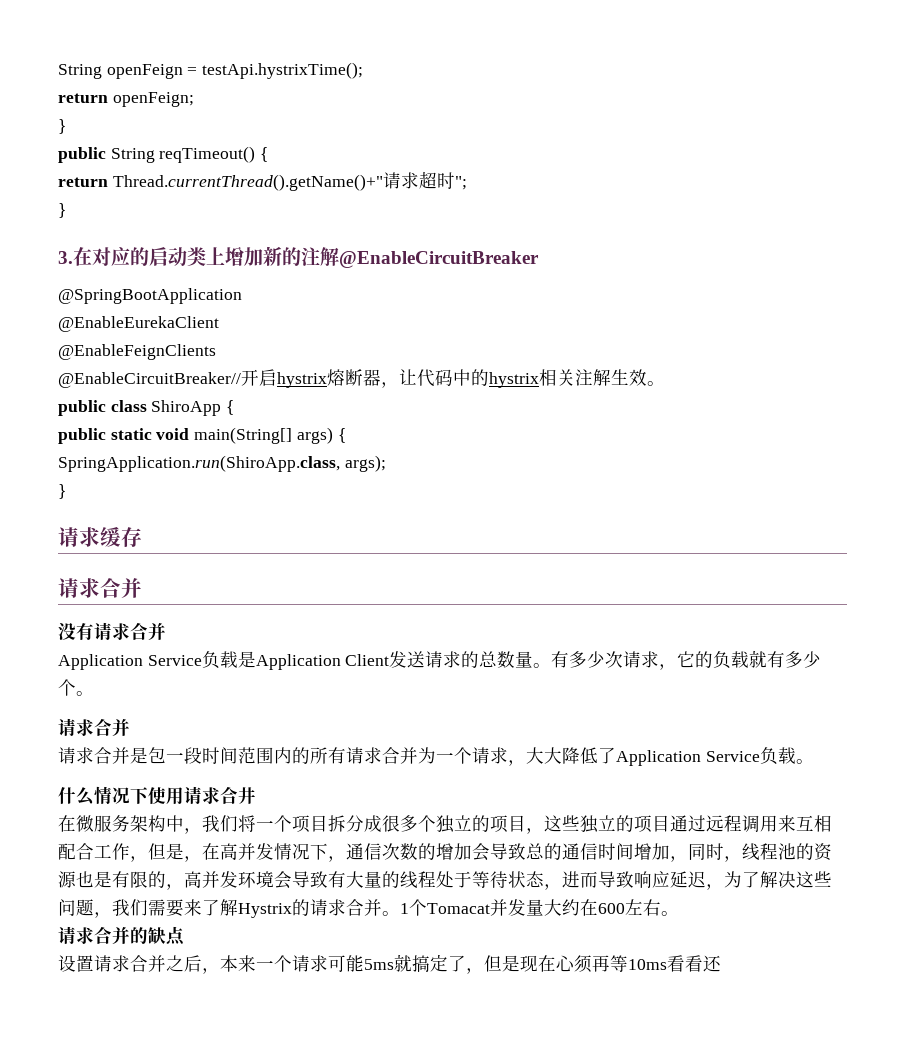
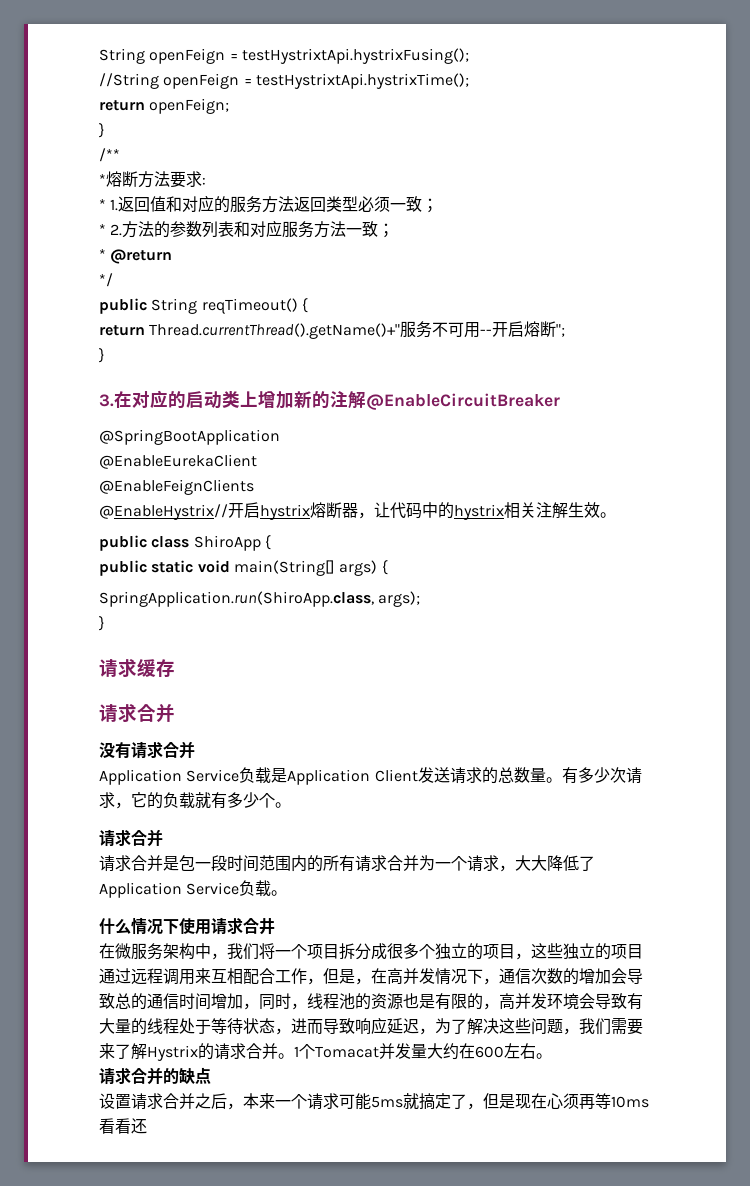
[202,62,364,79] [58,92,194,107] [58,119,66,134] testApi.hystrixTime(); // return openFeign; // } -> [241,48,469,64] [99,73,469,89] [99,98,230,114] [99,123,105,138] [99,148,120,162] [99,171,206,188] [99,195,439,213] [99,220,395,238] [99,249,173,264] [99,273,113,287] testHystrixtApi.hystrixFusing(); // //String openFeign = testHystrixtApi.hystrixTime(); // return openFeign; // } // /** // *熔断方法要求: // * 1.返回值和对应的服务方法返回类型必须一致； // * 2.方法的参数列表和对应服务方法一致； // * @return // */
[382,171,455,189] 请求超时 -> [400,321,557,338] 服务不可用--开启熔断
[58,372,241,388] @EnableCircuitBreaker// -> [99,504,228,520] @EnableHystrix//

